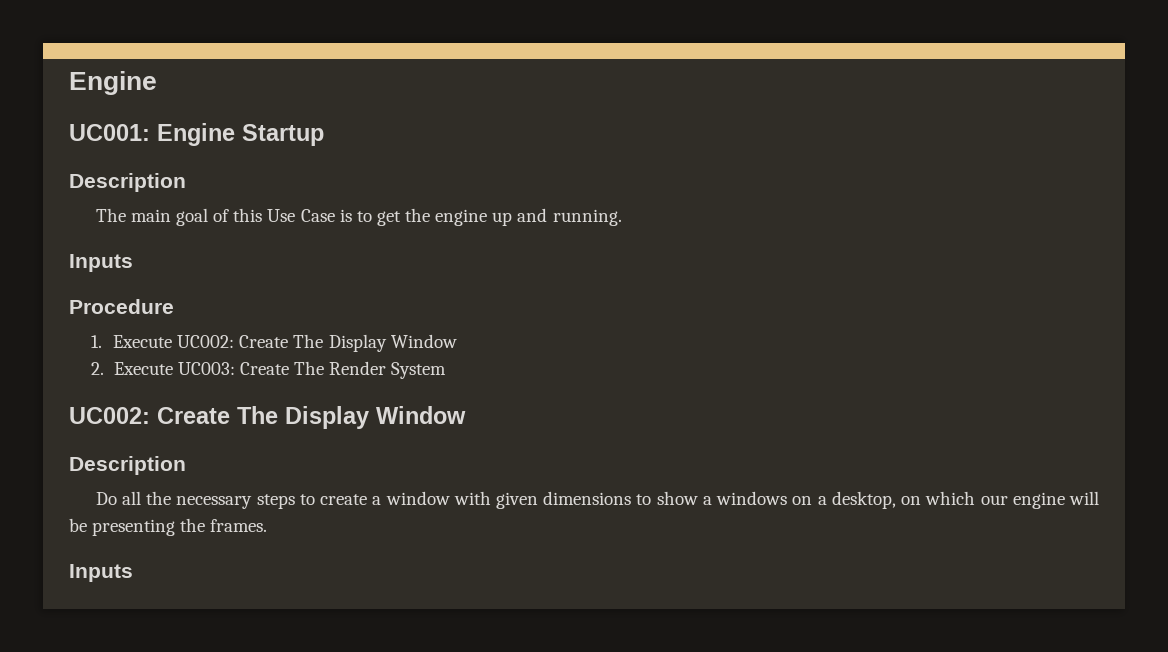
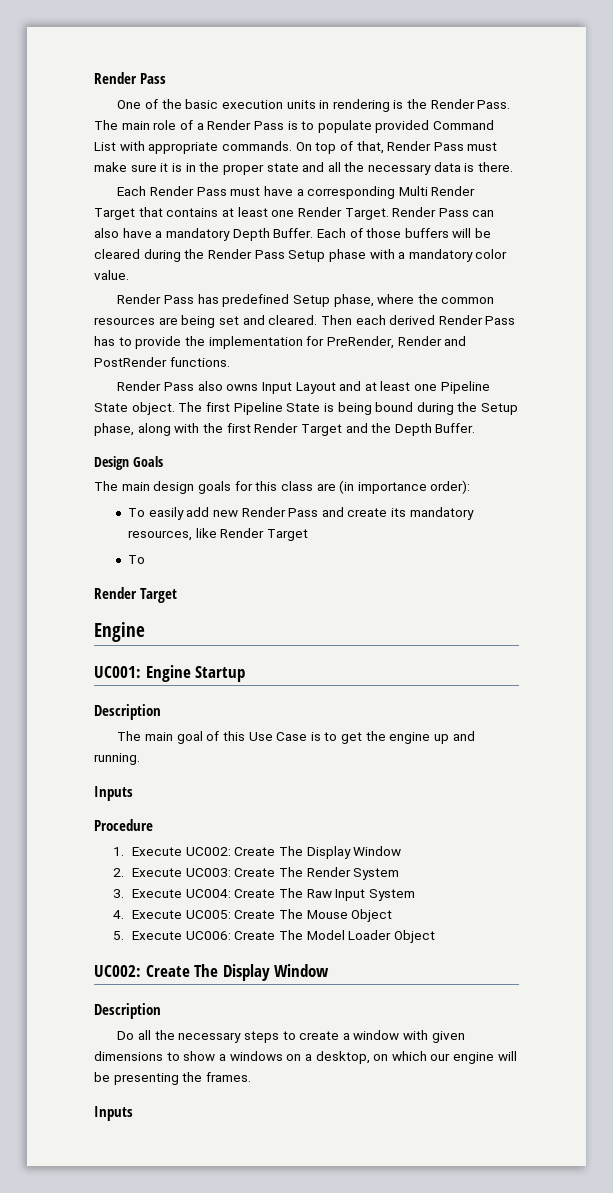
(69, 83) none -> [94,72,167,84] [117,99,511,112] [94,120,495,133] [94,141,498,154] [94,162,514,175] [117,186,476,199] [94,207,495,220] [94,228,492,241] [94,249,508,262] [94,270,129,280] [117,294,495,307] [94,315,516,328] [94,336,467,349] [94,357,230,367] [117,381,490,394] [94,402,519,415] [94,423,476,436] [94,456,163,470] [94,480,471,494] [127,507,474,520] [127,528,308,541] [127,555,145,564] [94,587,178,603] Render Pass // One of the basic execution units in rendering is the Render Pass. The main role of a Render Pass is to populate provided Command List with appropriate commands. On top of that, Render Pass must make sure it is in the proper state and all the necessary data is there. // Each Render Pass must have a corresponding Multi Render Target that contains at least one Render Target. Render Pass can also have a mandatory Depth Buffer. Each of those buffers will be cleared during the Render Pass Setup phase with a mandatory color value. // Render Pass has predefined Setup phase, where the common resources are being set and cleared. Then each derived Render Pass has to provide the implementation for PreRender, Render and PostRender functions. // Render Pass also owns Input Layout and at least one Pipeline State object. The first Pipeline State is being bound during the Setup phase, along with the first Render Target and the Depth Buffer. // Design Goals // The main design goals for this class are (in importance order): // To easily add new Render Pass and create its mandatory resources, like Render Target // To // Render Target //
(447, 370) none -> [113,888,416,901] [113,909,393,922] [113,930,436,943] // 3. Execute UC004: Create The Raw Input System // 4. Execute UC005: Create The Mouse Object // 5. Execute UC006: Create The Model Loader Object

